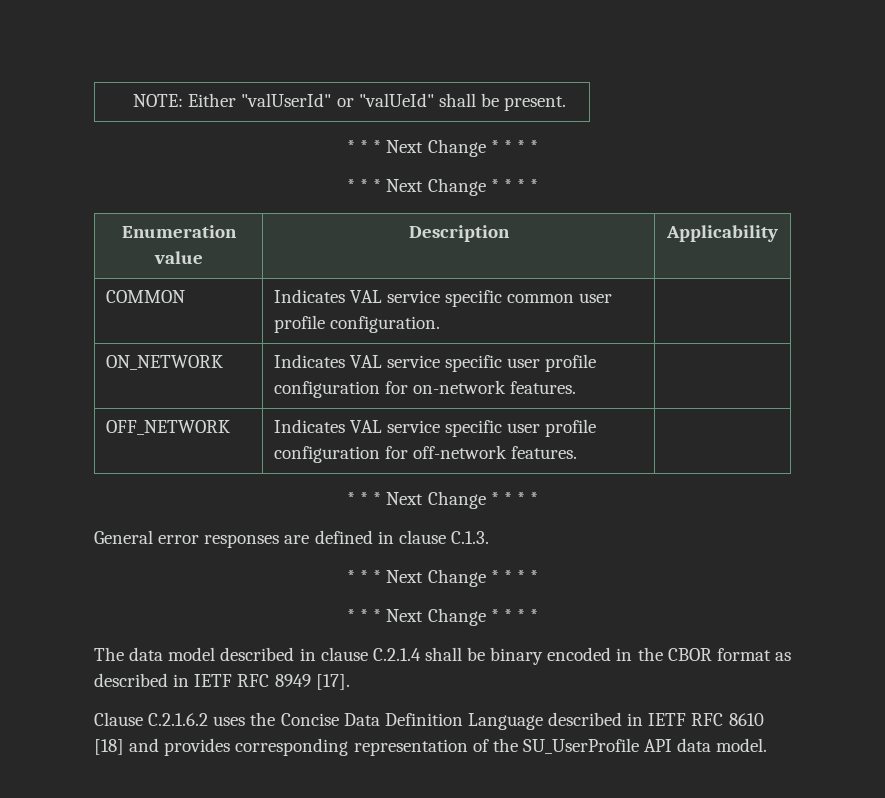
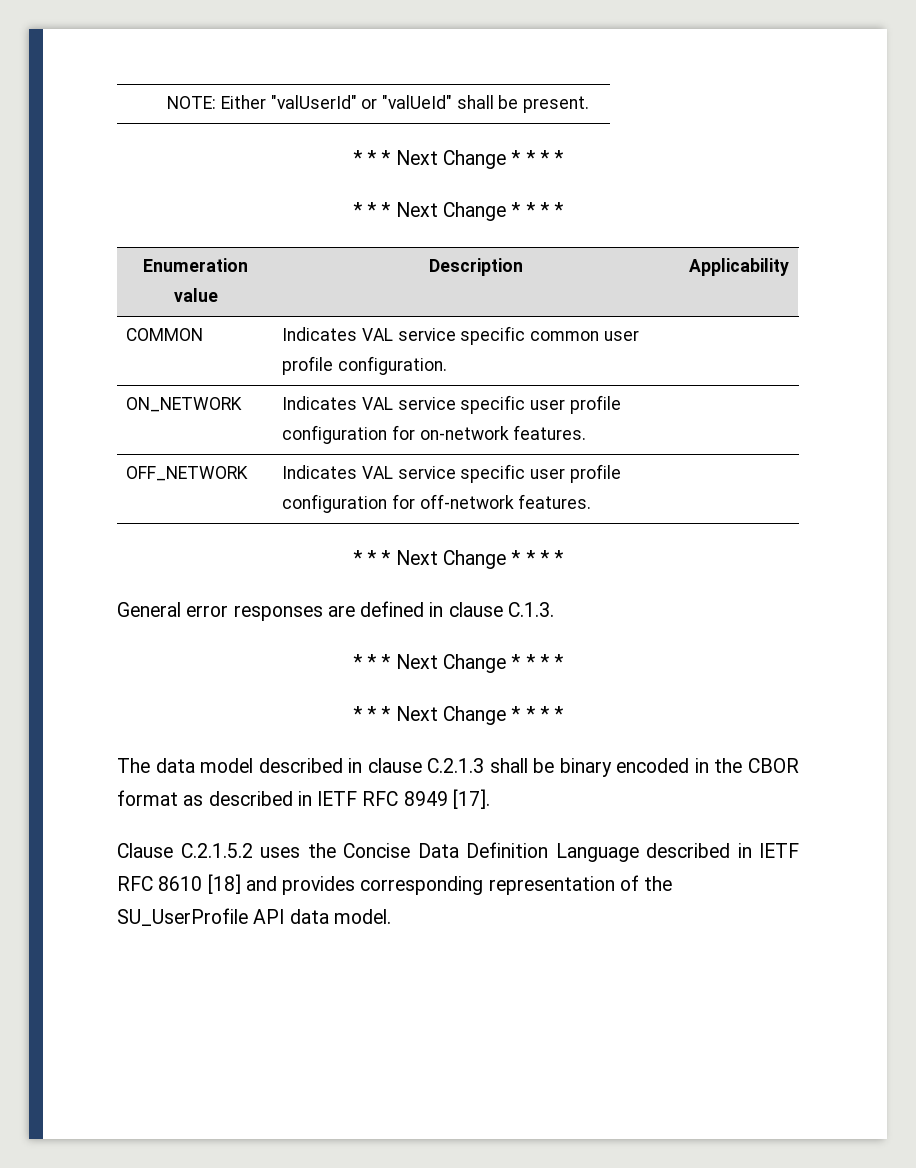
[372,648,421,661] C.2.1.4 -> [427,758,485,773] C.2.1.3
[148,713,209,726] C.2.1.6.2 -> [180,843,253,858] C.2.1.5.2

